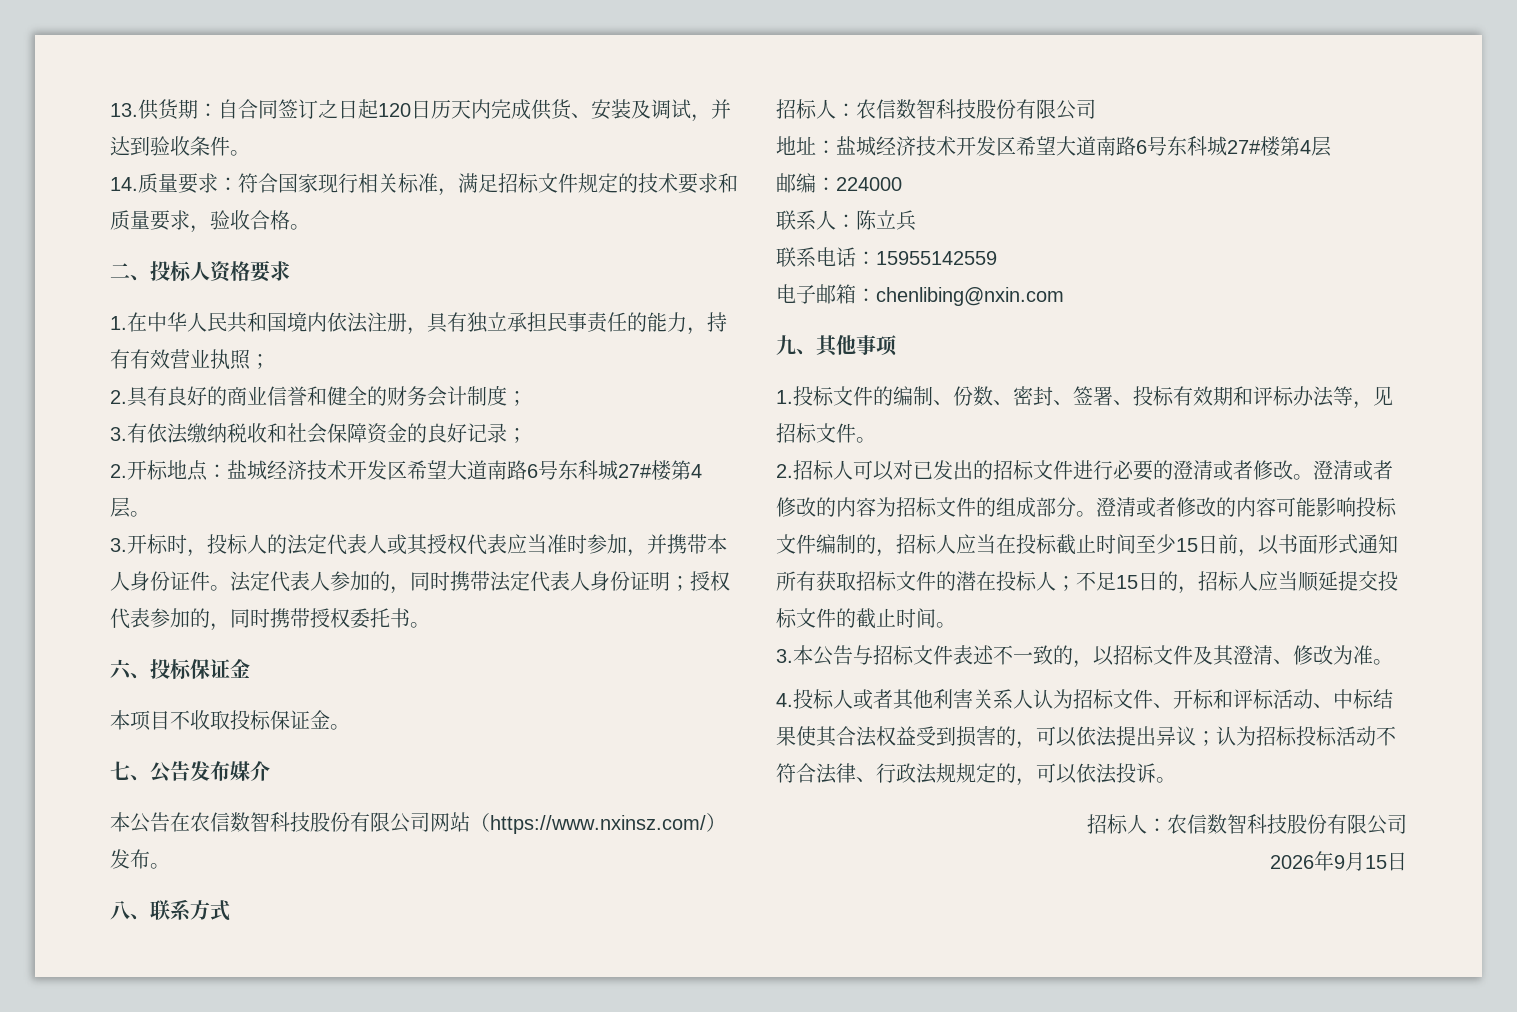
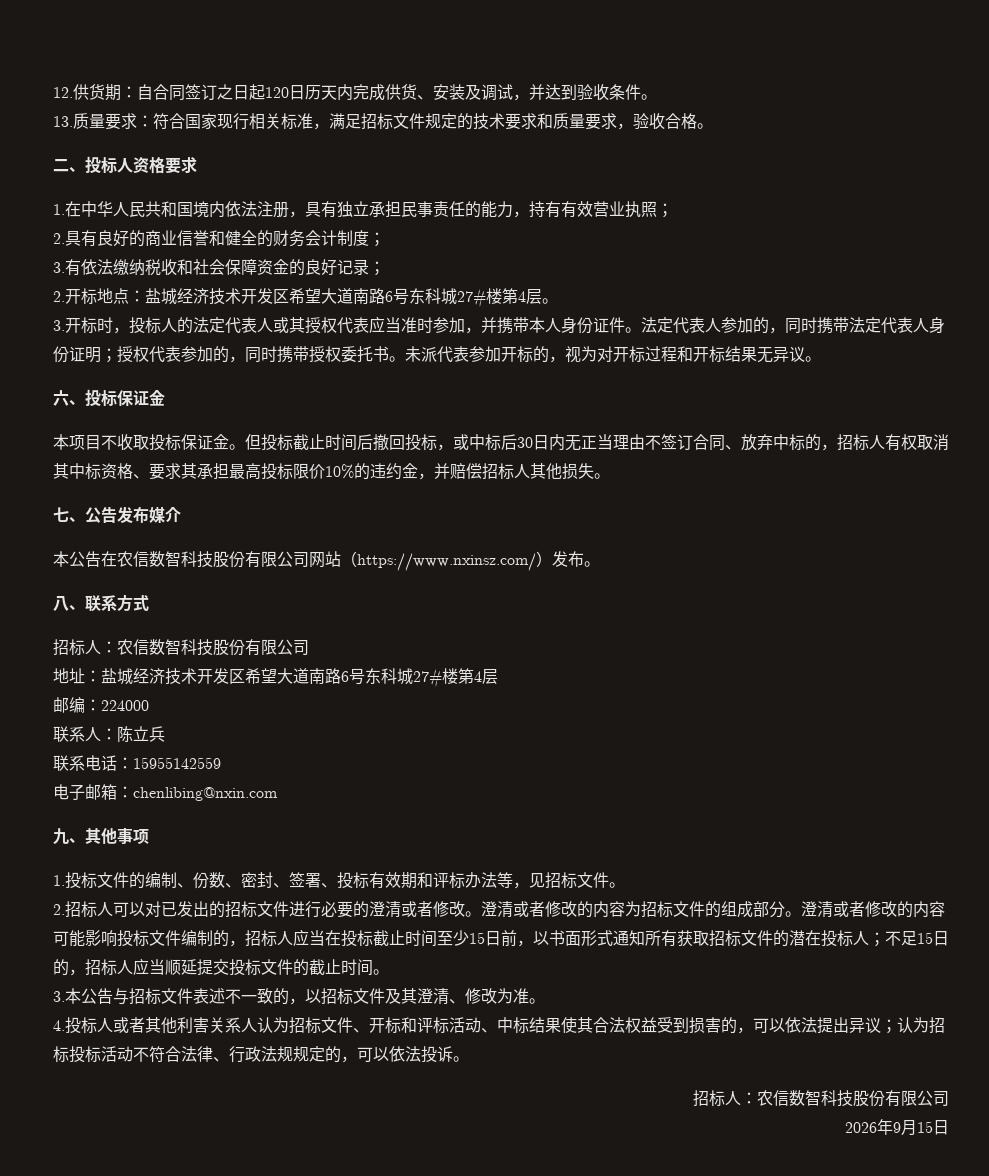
[110,103,138,117] 13. -> [53,87,73,98] 12.
[110,177,138,191] 14. -> [53,116,73,127] 13.
(430, 625) none -> [405,346,821,363] 未派代表参加开标的，视为对开标过程和开标结果无异议。
(350, 727) none -> [245,434,949,451] [53,463,610,480] 但投标截止时间后撤回投标，或中标后30日内无正当理由不签订合同、放弃中标的，招标人有权取消其中标资格、要求其承担最高投标限价10%的违约金，并赔偿招标人其他损失。

